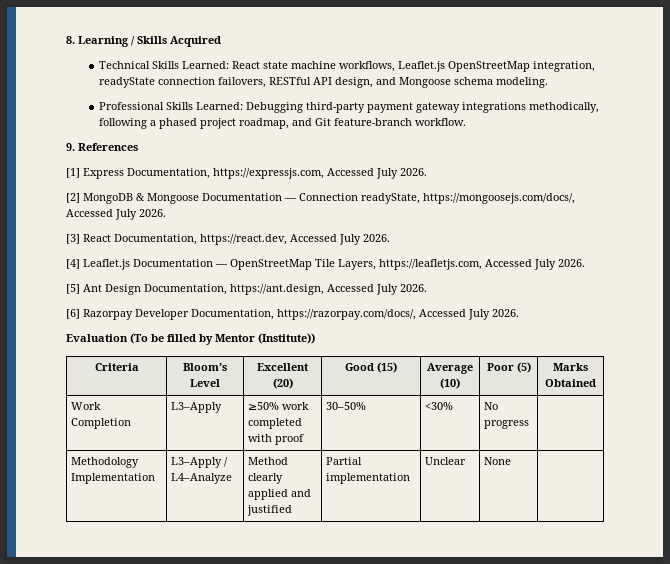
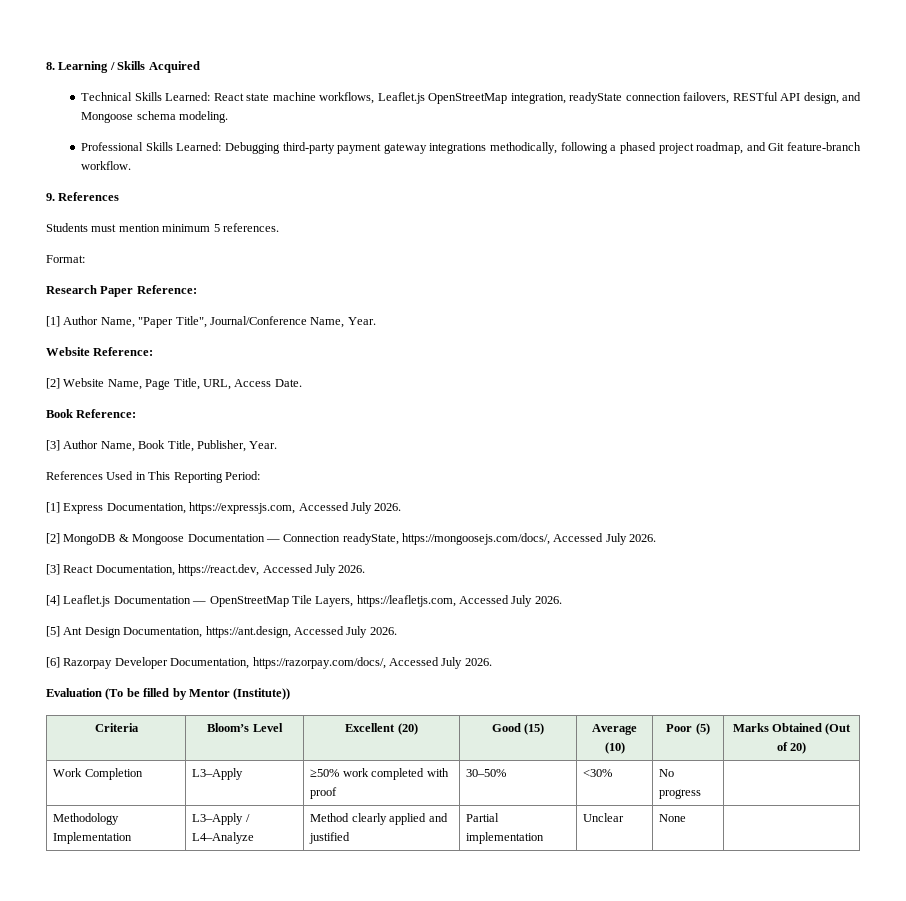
(138, 147) none -> [46,223,279,232] [46,255,85,263] [46,285,197,297] [46,316,376,328] [46,347,154,356] [46,378,302,390] [46,409,137,418] [46,440,278,452] [46,471,260,483] // Students must mention minimum 5 references. // Format: // Research Paper Reference: // [1] Author Name, "Paper Title", Journal/Conference Name, Year. // Website Reference: // [2] Website Name, Page Title, URL, Access Date. // Book Reference: // [3] Author Name, Book Title, Publisher, Year. // References Used in This Reporting Period:
(596, 383) none -> [825,723,852,735] [776,742,807,754] (Out of 20)

